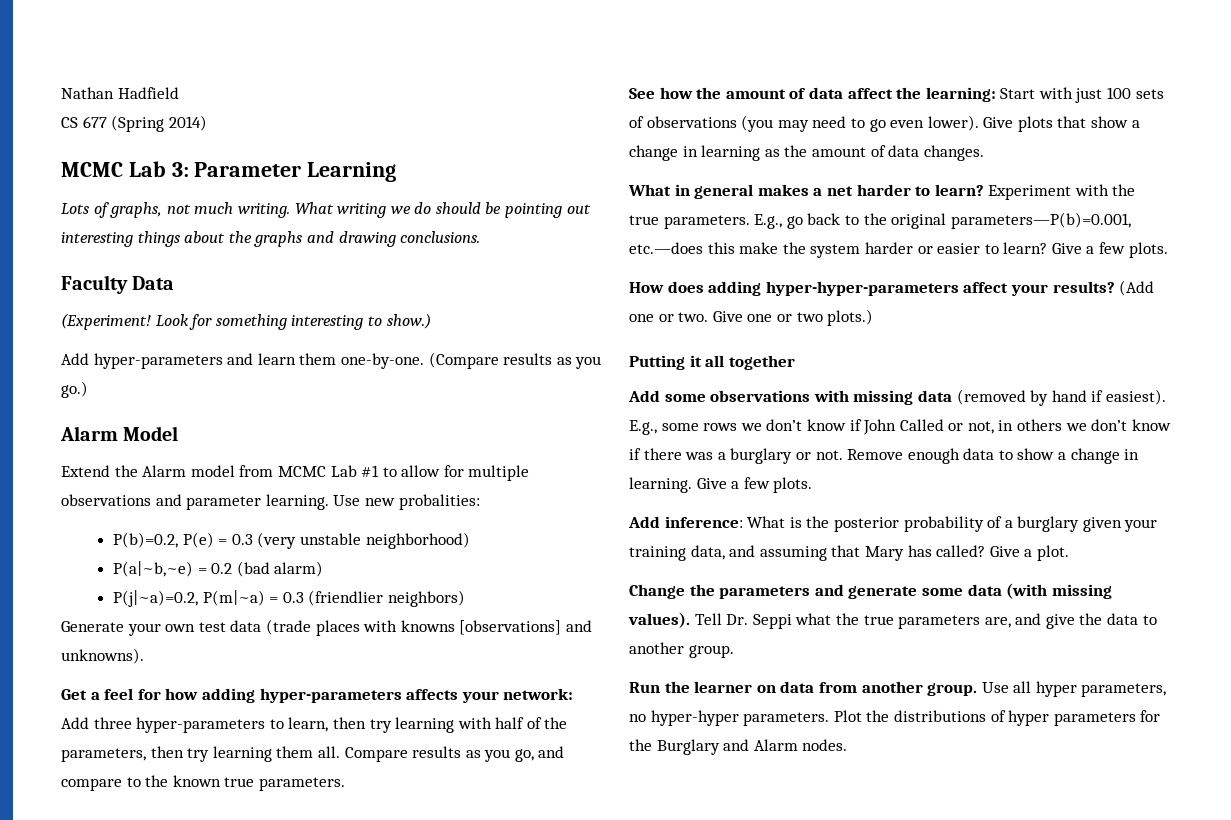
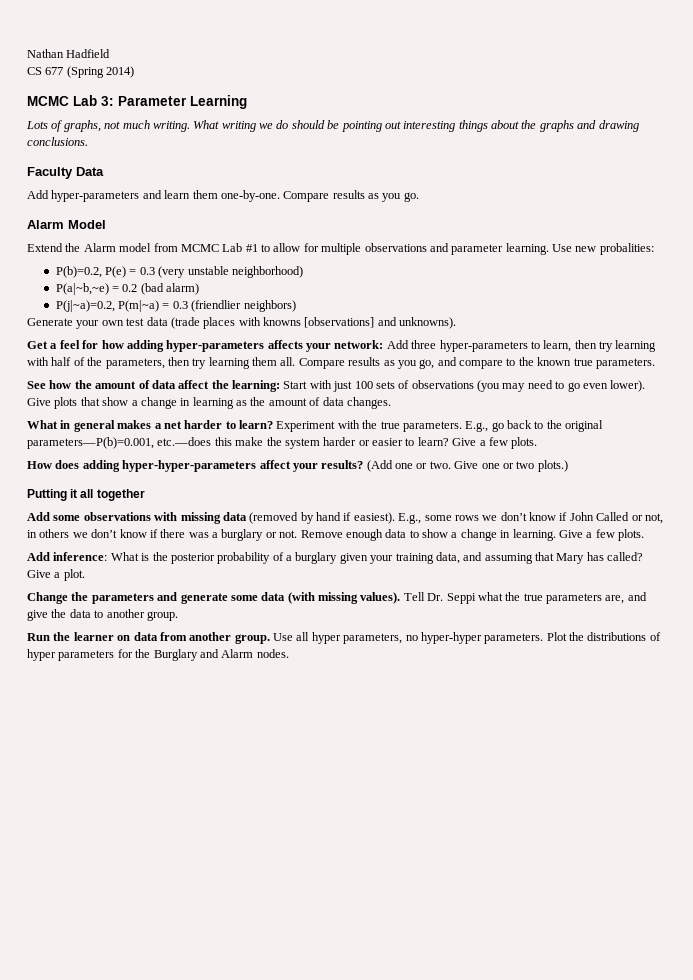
[61,313,431,330] // (Experiment! Look for something interesting to show.) -> (104, 171) none
[428,352,602,369] [61,381,88,398] (Compare results as you go.) -> [283,190,419,202] Compare results as you go.

